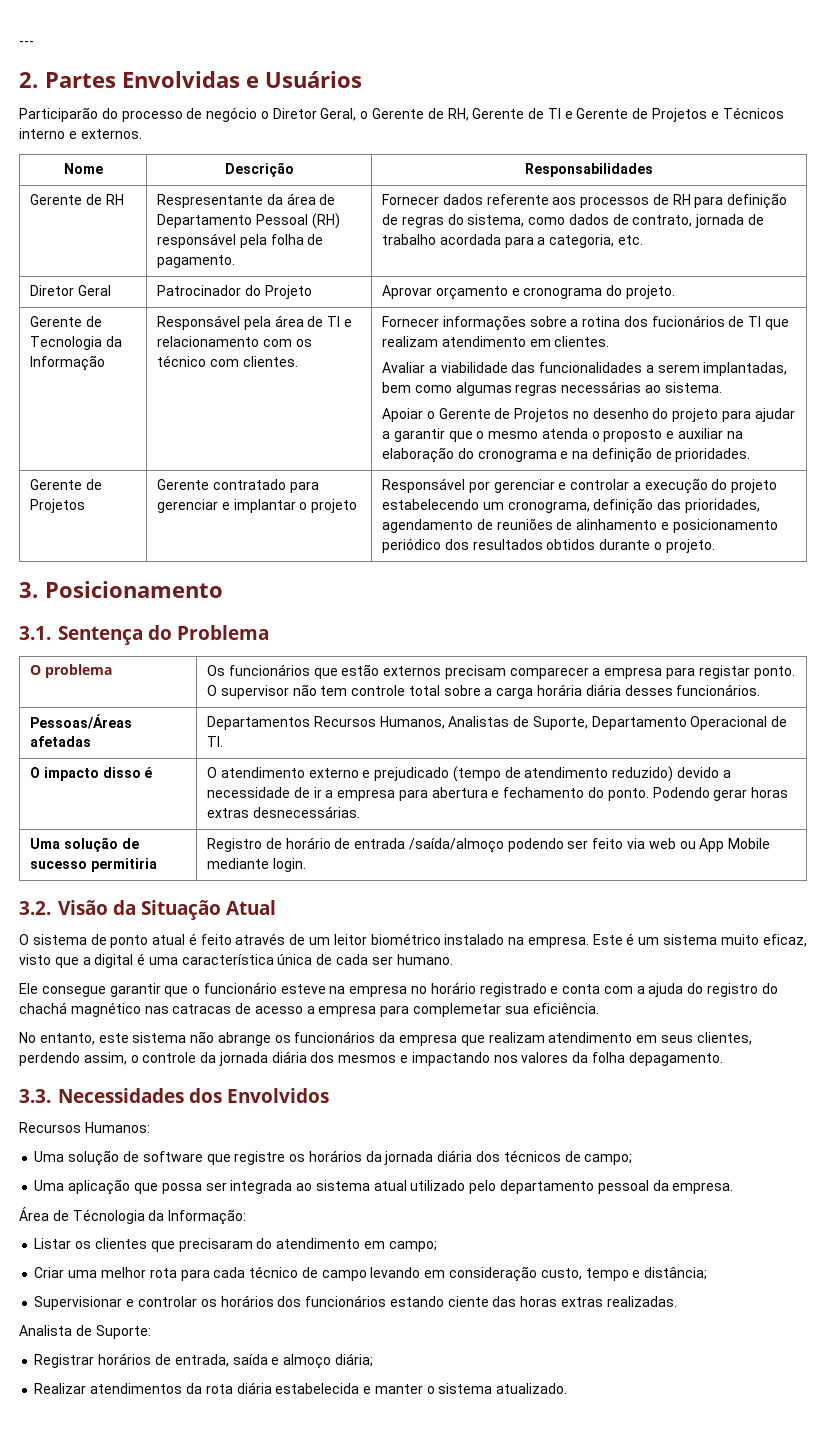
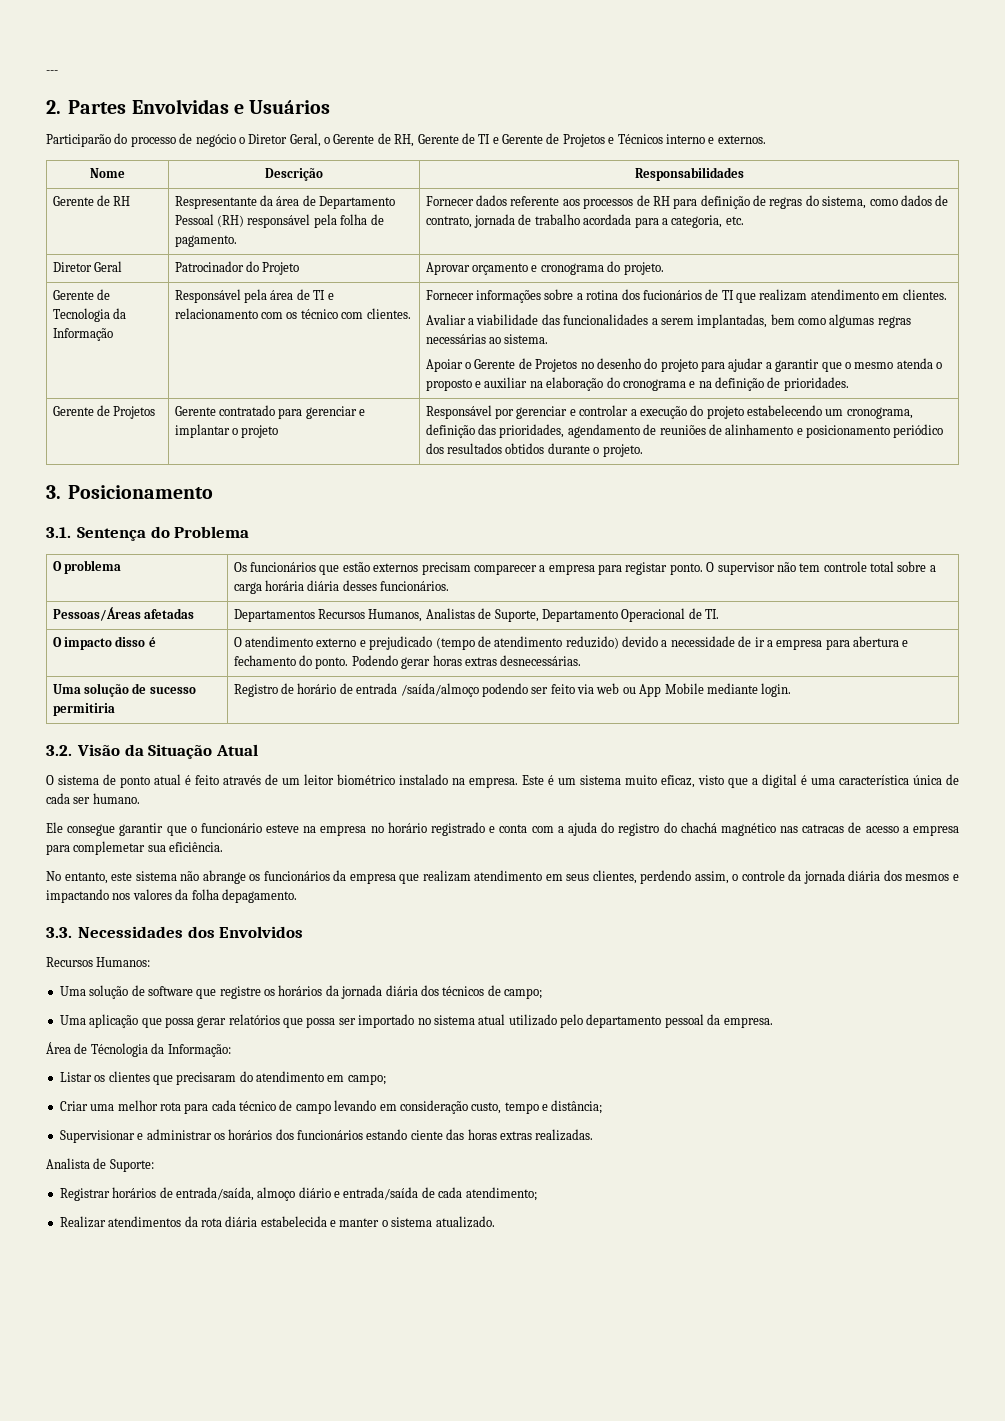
[205,1180,313,1194] ser integrada ao -> [197,1014,431,1028] gerar relatórios que possa ser importado no
[137,1296,197,1307] controlar -> [146,1129,212,1140] administrar
[174,1353,373,1369] entrada, saída e almoço diária; -> [175,1187,537,1201] entrada/saída, almoço diário e entrada/saída de cada atendimento;

